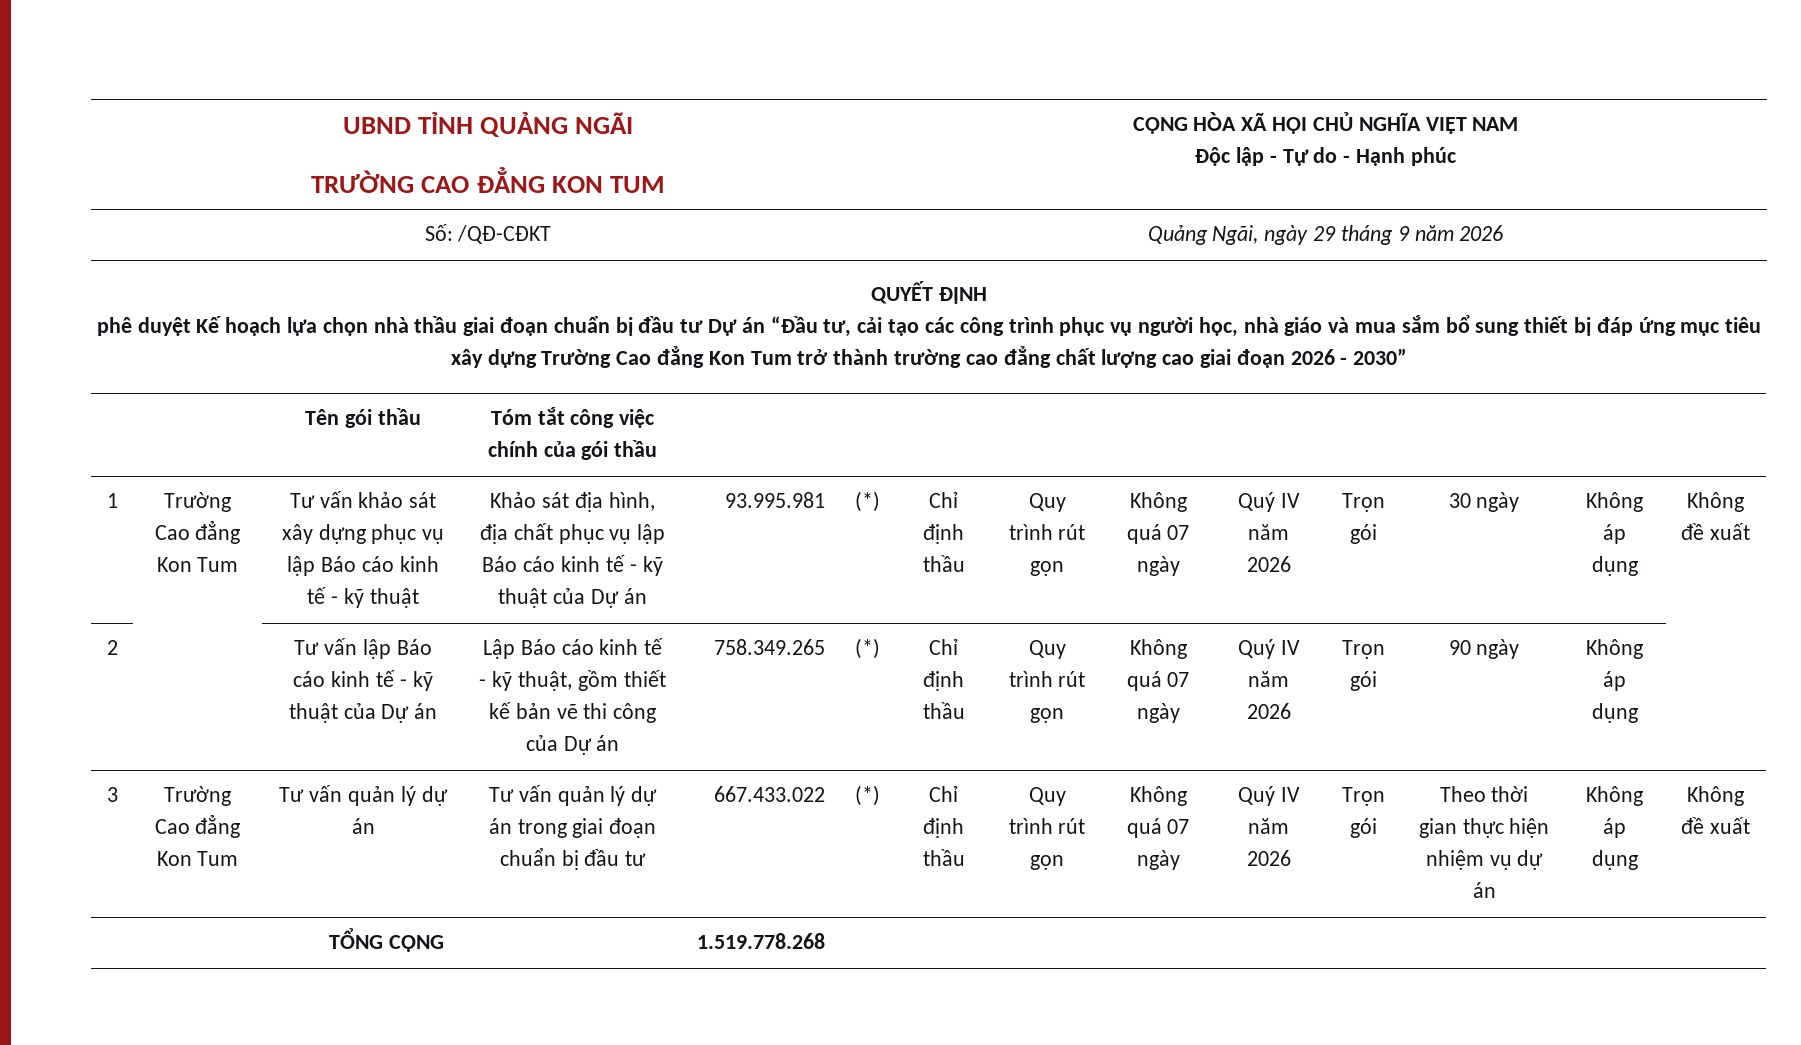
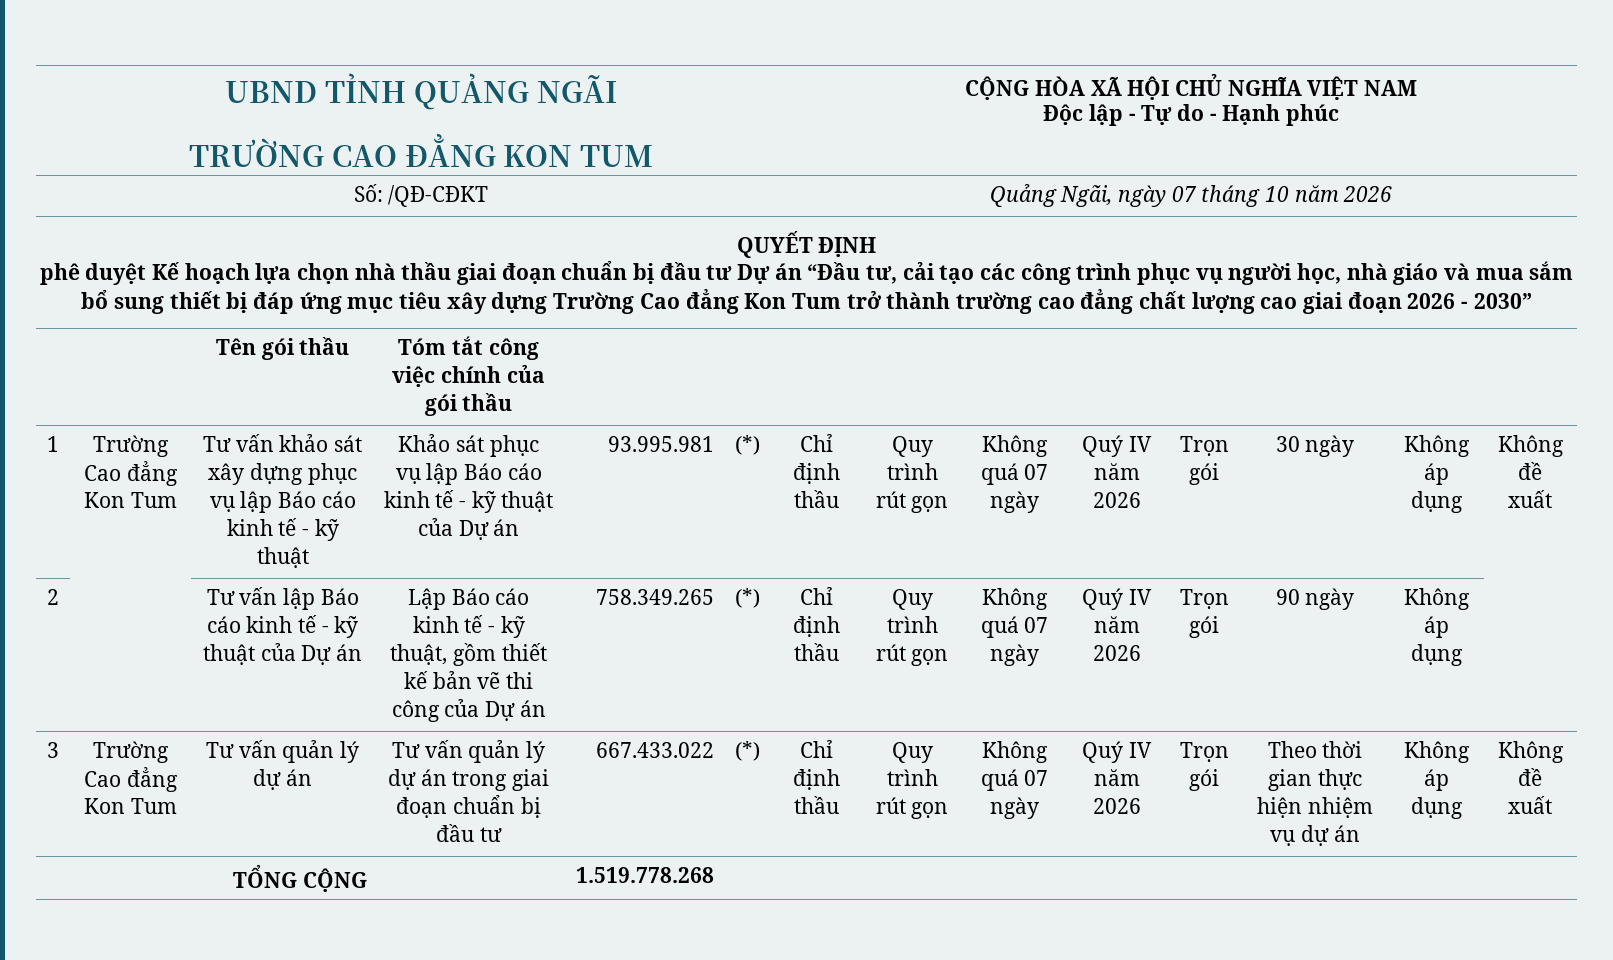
[1313,225,1410,245] 29 tháng 9 -> [1171,185,1290,207] 07 tháng 10
[574,492,655,512] [479,523,553,544] địa hình, địa chất -> (484, 443) none

